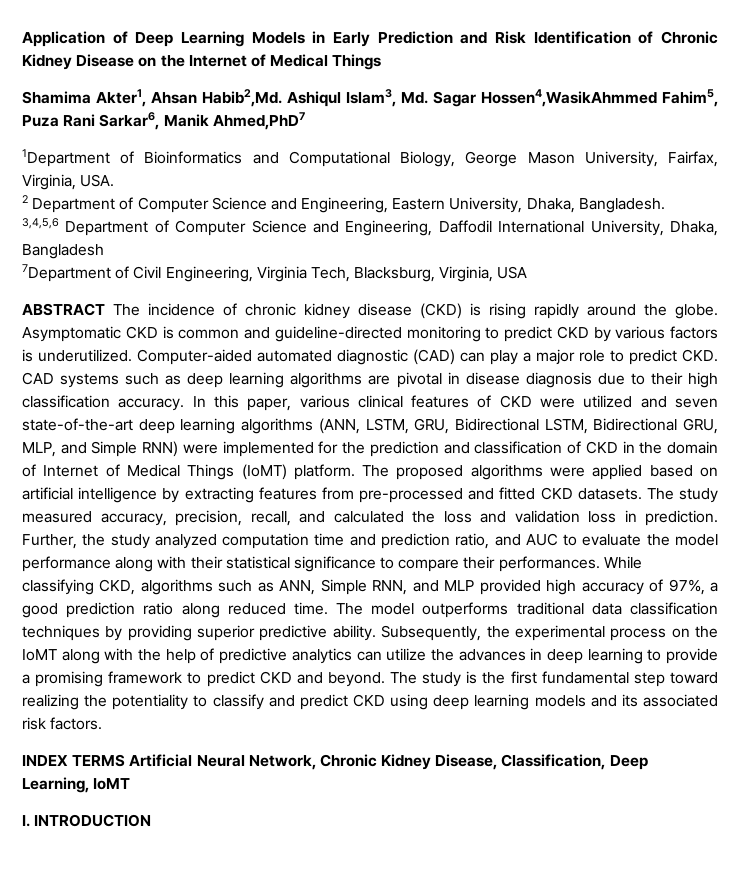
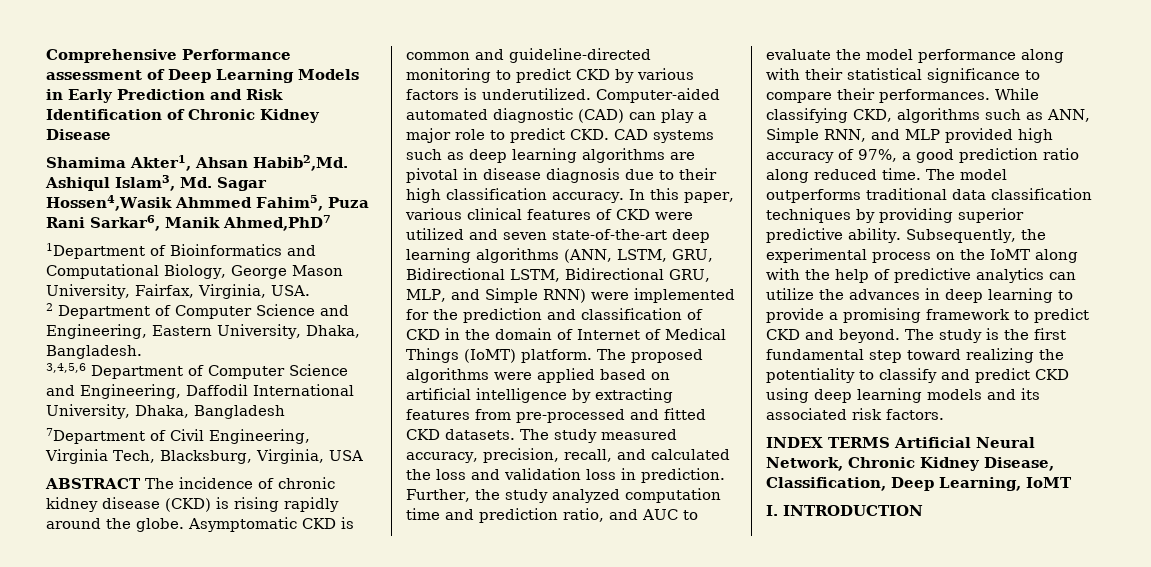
[22,31,105,47] Application -> [46,49,291,63] [46,70,142,80] Comprehensive Performance assessment
[138,54,382,70] on the Internet of Medical Things -> (111, 134) none
[481,89,657,107] Hossen4,WasikAhmmed -> [46,195,252,211] Hossen4,Wasik Ahmmed

